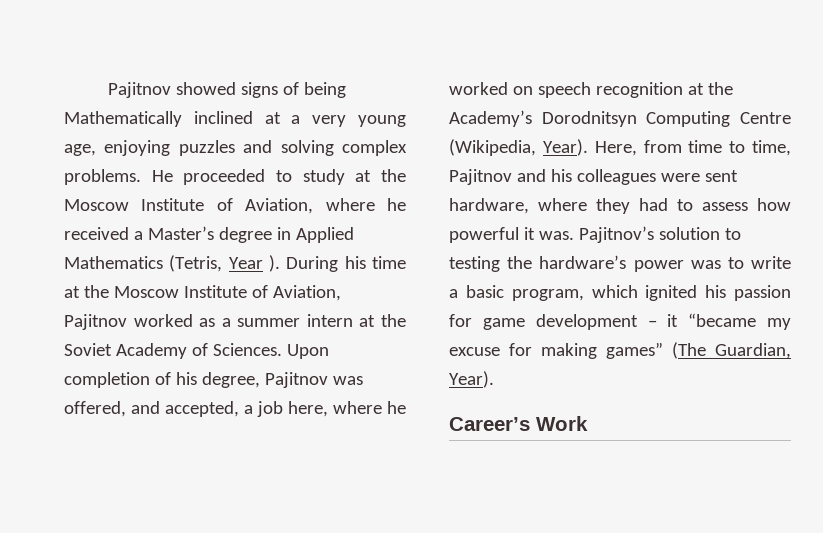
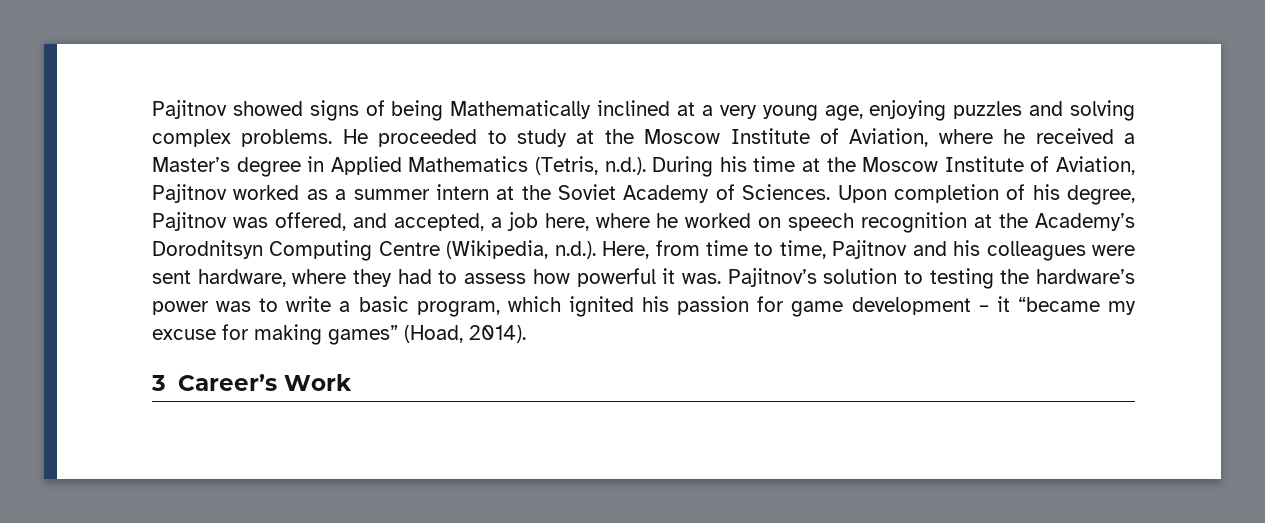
[228,255,280,272] Year ). -> [604,157,646,175] n.d.).
[542,139,588,156] Year). -> [554,241,596,259] n.d.).
[672,342,791,359] [449,371,494,388] (The Guardian, Year). // -> [404,325,526,343] [151,375,166,391] (Hoad, 2014). // 3

